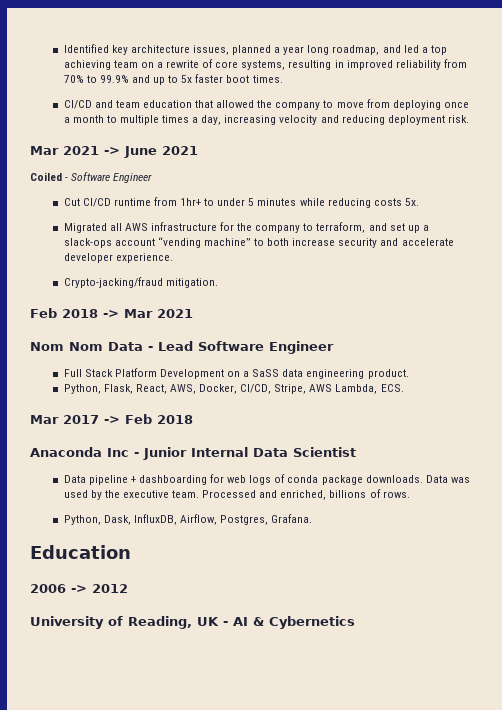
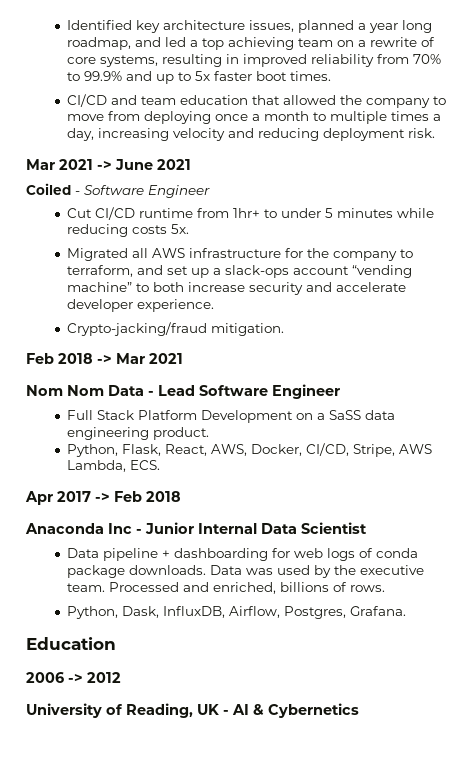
[30,415,59,424] Mar -> [25,491,53,505] Apr

